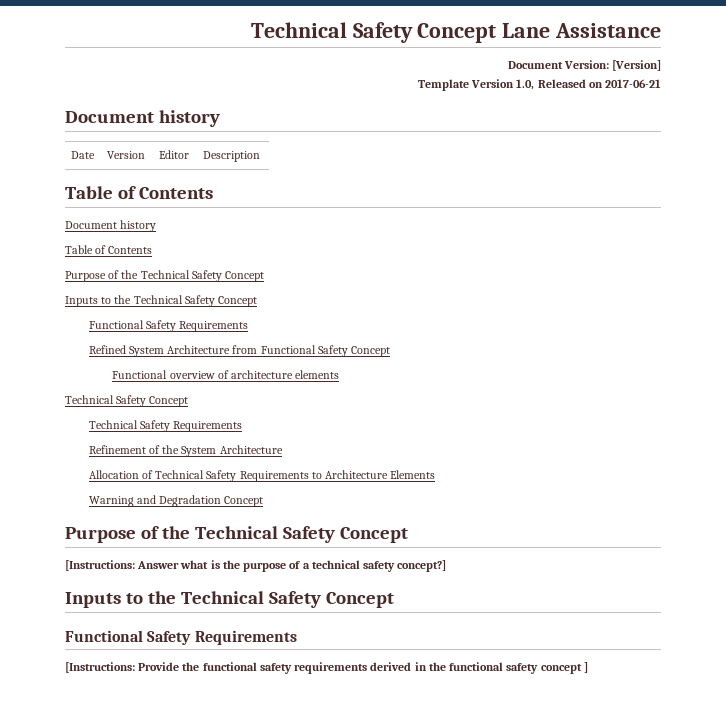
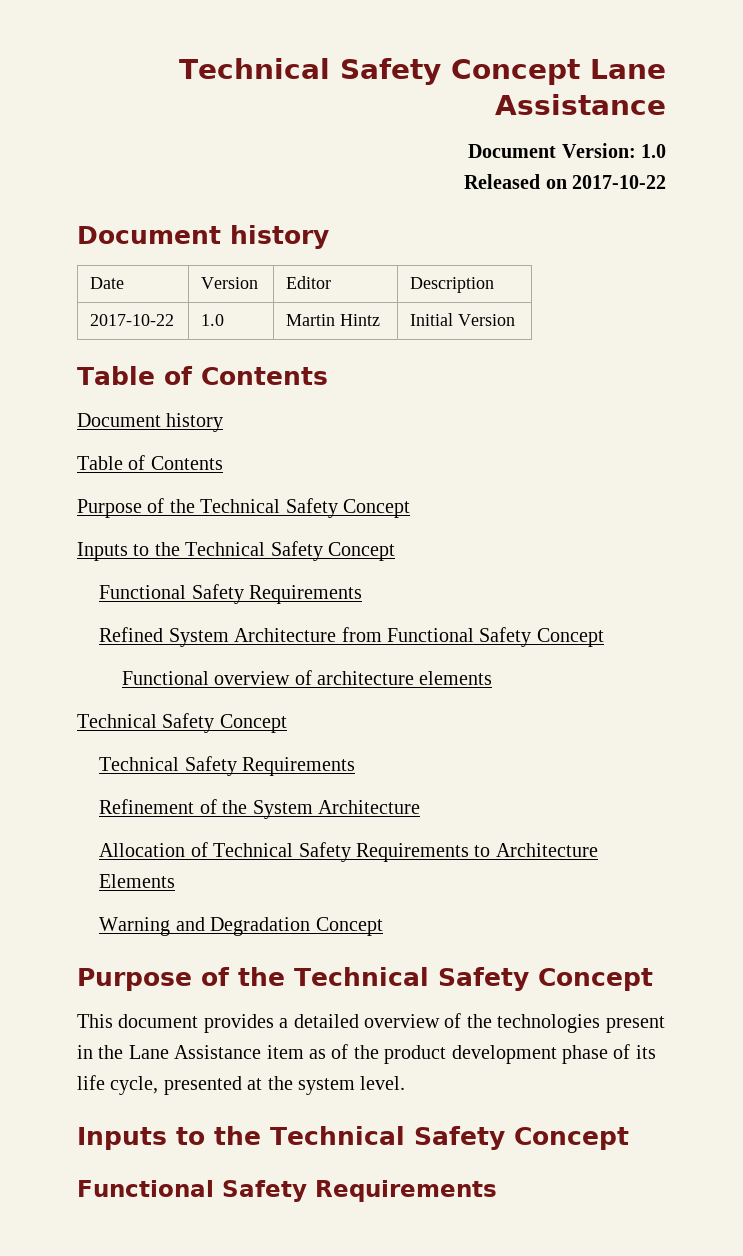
[612,60,661,71] [417,79,535,91] [Version] // Template Version 1.0, -> [640,144,666,158] 1.0 //
[605,79,661,88] 2017-06-21 -> [572,175,666,189] 2017-10-22
(261, 156) none -> [90,314,175,326] [201,314,225,326] [286,314,381,326] [410,313,516,326] // 2017-10-22 | 1.0 | Martin Hintz | Initial Version
[65,560,447,572] [65,591,394,608] [65,630,297,645] [65,662,588,674] [Instructions: Answer what is the purpose of a technical safety concept?] // Inputs to the Technical Safety Concept // Functional Safety Requirements // [Instructions: Provide the functional safety requirements derived in the functional safety concept ] -> [77,1013,665,1033] [77,1044,656,1064] [77,1075,406,1095] [77,1126,629,1150] [77,1180,497,1202] This document provides a detailed overview of the technologies present in the Lane Assistance item as of the product development phase of its life cycle, presented at the system level. // Inputs to the Technical Safety Concept // Functional Safety Requirements

